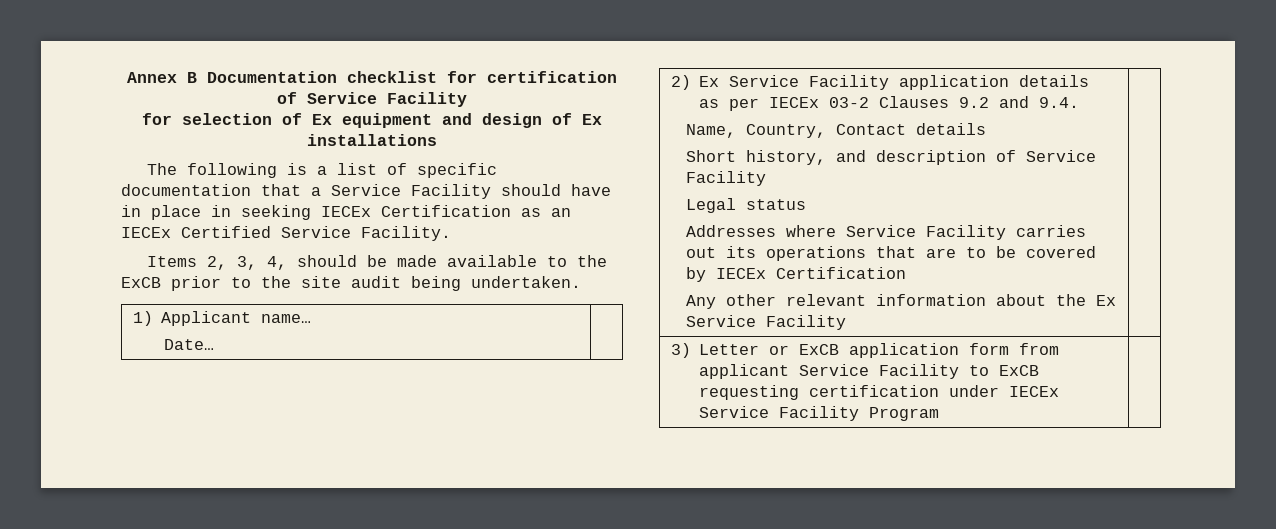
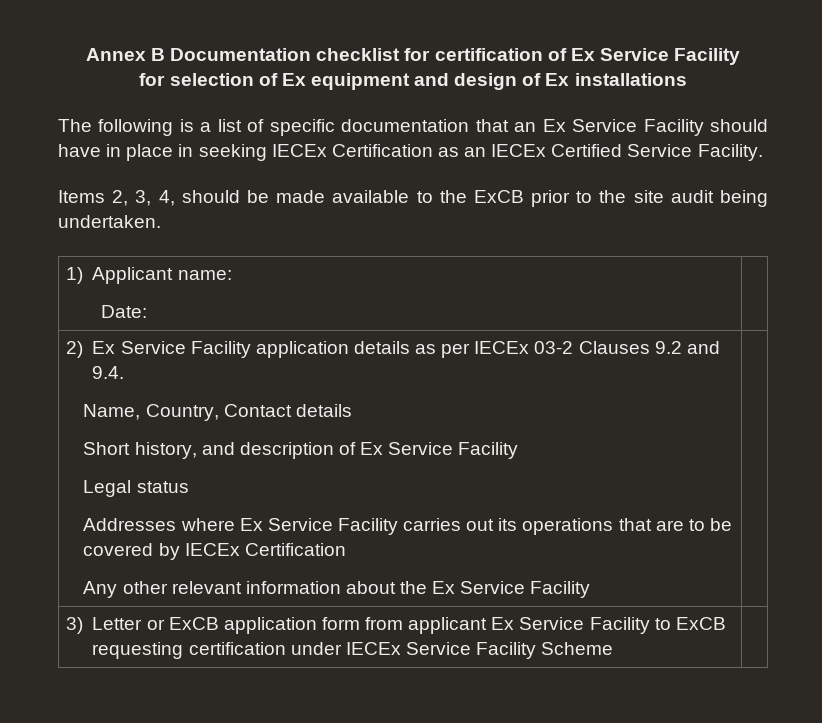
(297, 98) none -> [570,48,595,61] Ex
[311,187,321,196] a -> [514,119,566,132] an Ex
[261,314,312,323] [164,339,215,350] name… // Date… -> [177,270,232,280] [100,305,147,318] name: // Date:
(1017, 156) none -> [360,442,384,455] Ex
(837, 231) none -> [239,518,263,531] Ex
(790, 371) none -> [491,617,515,630] Ex
[869,407,940,421] Program -> [541,642,614,655] Scheme

